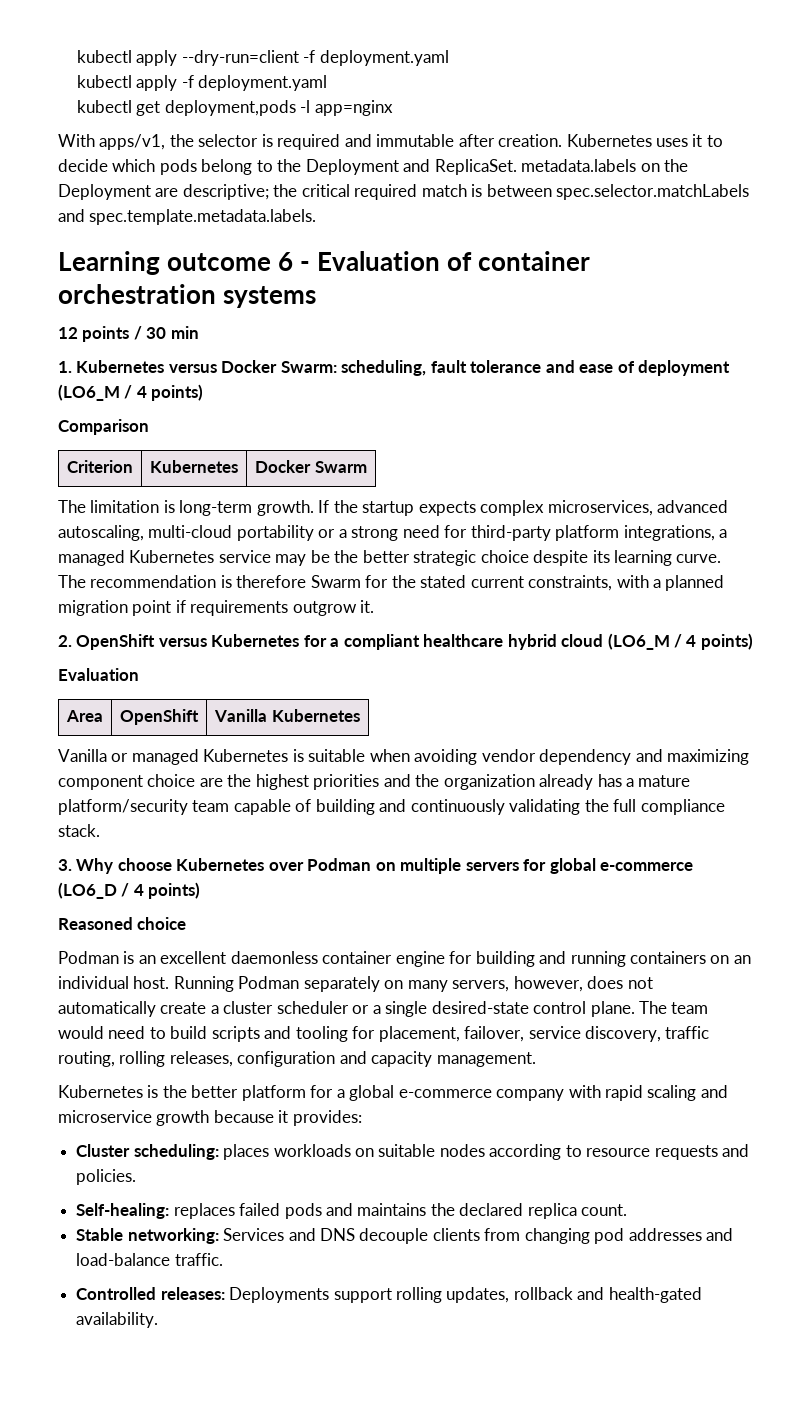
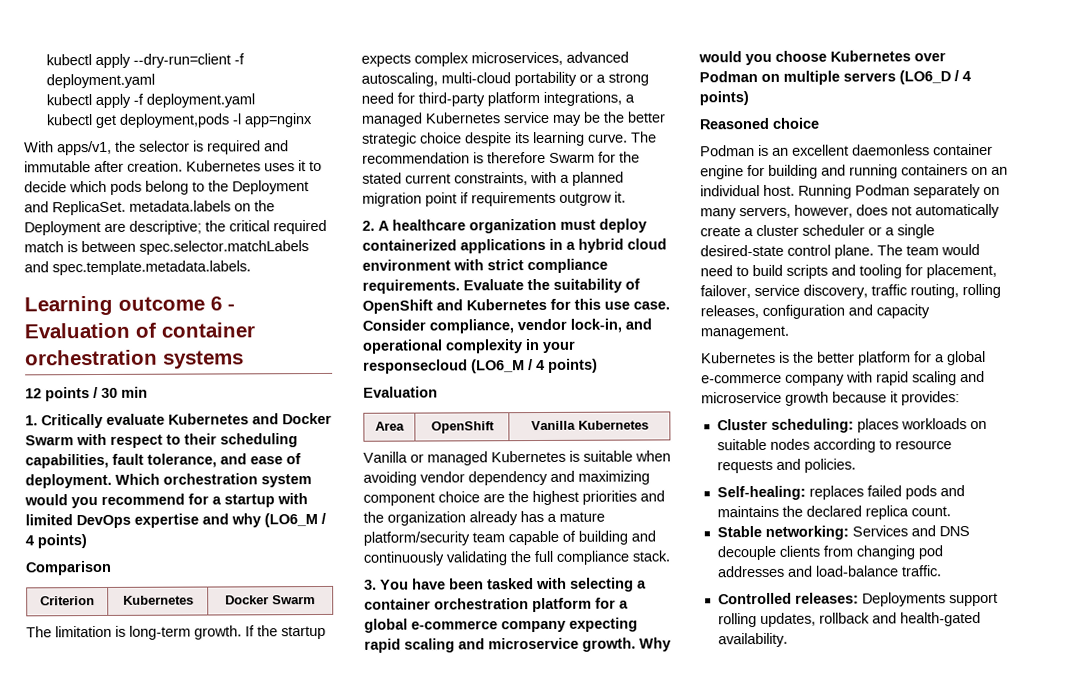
[76,360,731,376] Kubernetes versus Docker Swarm: scheduling, fault tolerance and ease of deployment -> [41,412,332,429] [25,433,298,448] [25,453,301,469] [25,473,312,489] [24,493,308,509] [25,513,261,529] Critically evaluate Kubernetes and Docker Swarm with respect to their scheduling capabilities, fault tolerance, and ease of deployment. Which orchestration system would you recommend for a startup with limited DevOps expertise and why
[76,634,604,650] OpenShift versus Kubernetes for a compliant healthcare hybrid cloud -> [378,218,647,234] [362,238,667,254] [362,258,608,274] [362,278,640,294] [362,298,670,314] [362,318,652,334] [362,339,576,354] [363,359,468,374] A healthcare organization must deploy containerized applications in a hybrid cloud environment with strict compliance requirements. Evaluate the suitability of OpenShift and Kubernetes for this use case. Consider compliance, vendor lock-in, and operational complexity in your responsecloud
[76,858,114,874] Why -> [380,577,647,592] [364,597,629,613] [364,617,638,633] [364,637,671,653] [698,51,772,66] You have been tasked with selecting a container orchestration platform for a global e-commerce company expecting rapid scaling and microservice growth. Why would you
[523,858,694,874] for global e-commerce -> (896, 77) none

